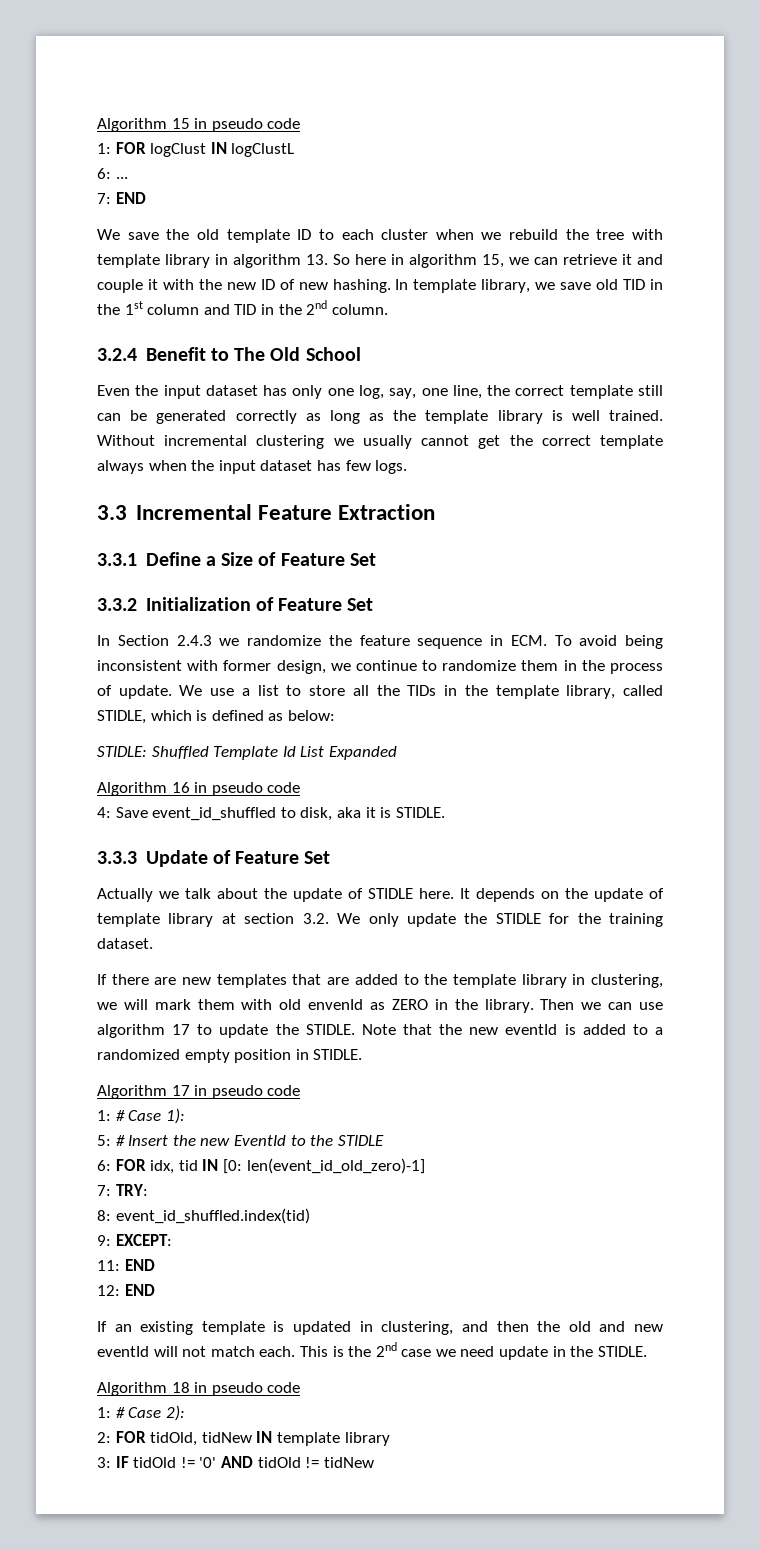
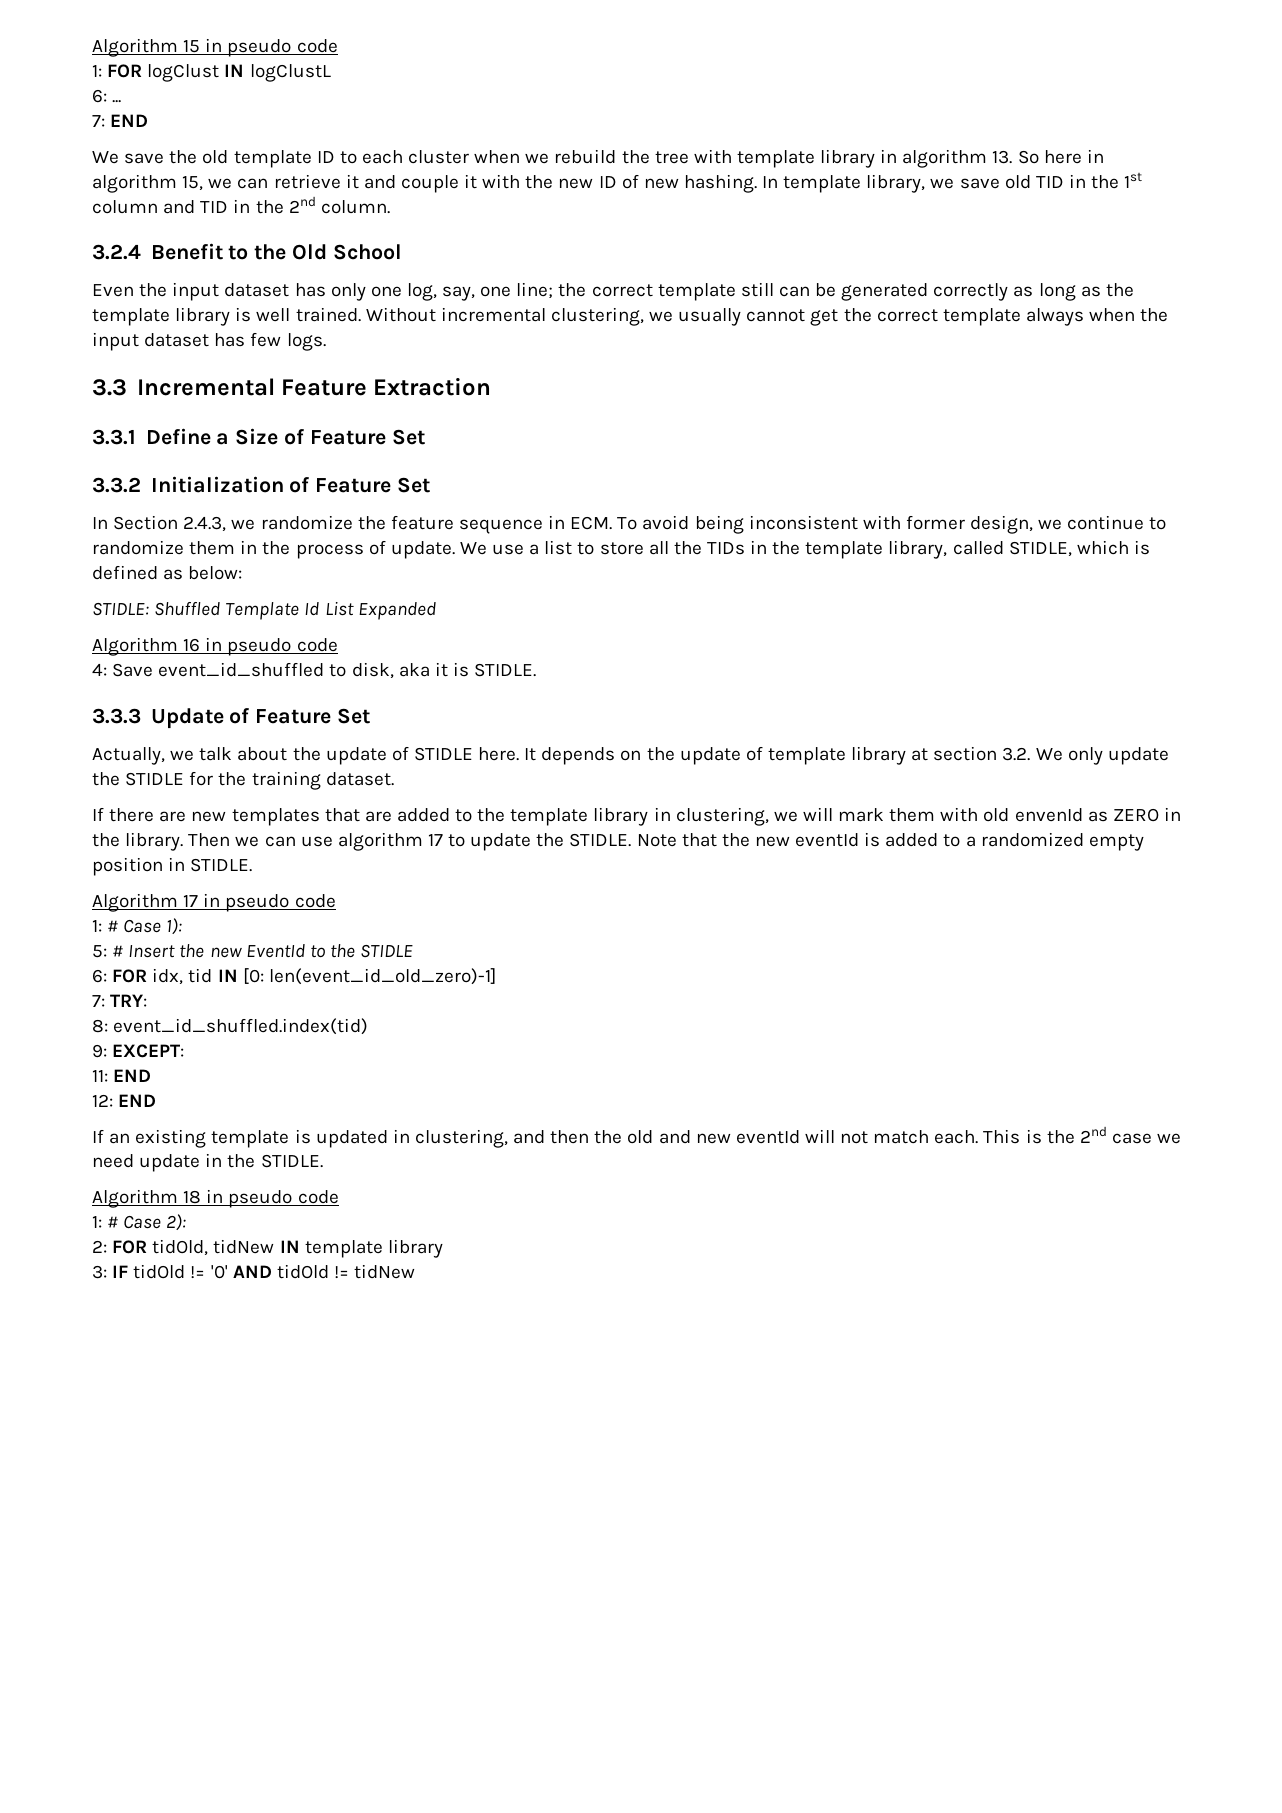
[234,347,266,361] The -> [254,244,287,260] the
[452,385,482,399] line, -> [516,282,554,299] line;
[256,435,325,449] clustering -> [550,307,644,326] clustering,
[176,635,212,646] 2.4.3 -> [183,516,227,532] 2.4.3,
[97,888,153,902] Actually -> [92,747,165,765] Actually,

